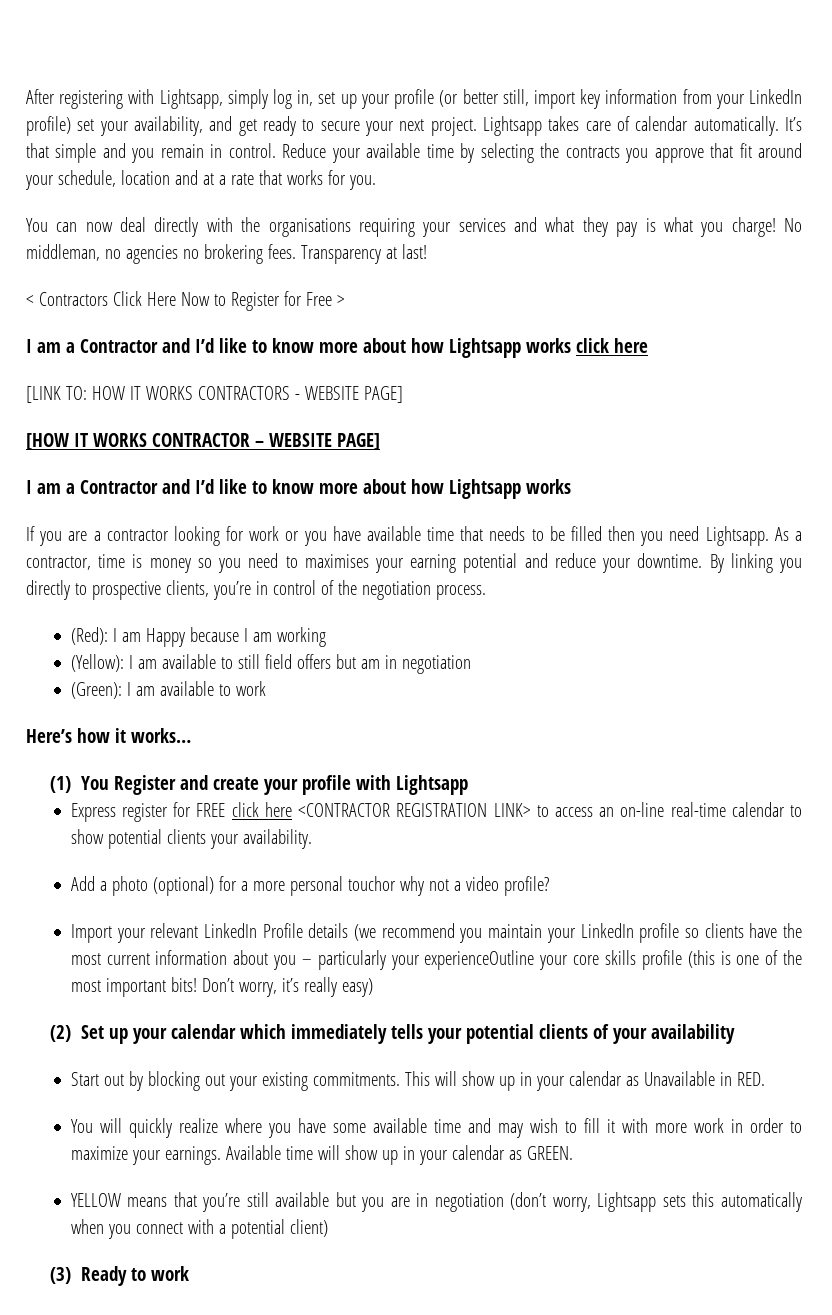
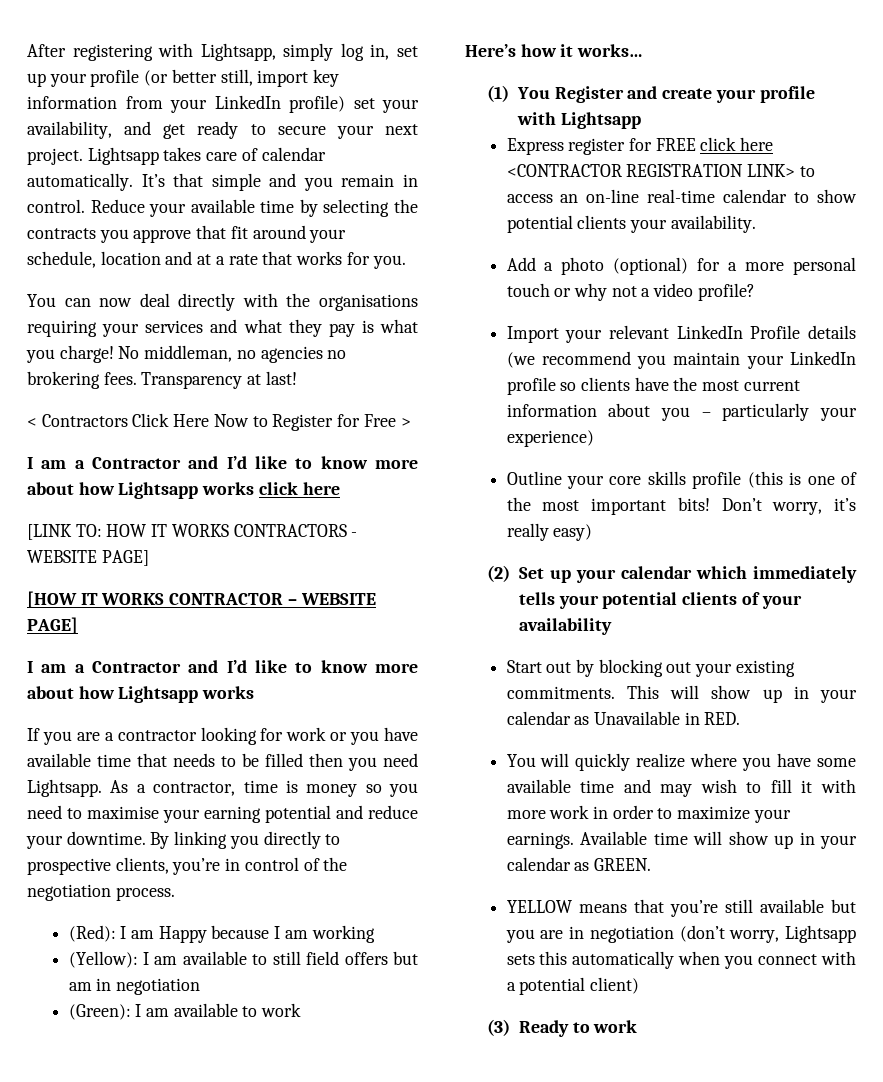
[304,554,369,568] maximises -> [87,806,159,819] maximise
[347,876,396,891] touchor -> [506,283,572,297] touch or
[424,950,535,970] experienceOutline -> [506,430,594,447] [506,471,562,485] experience) // Outline

